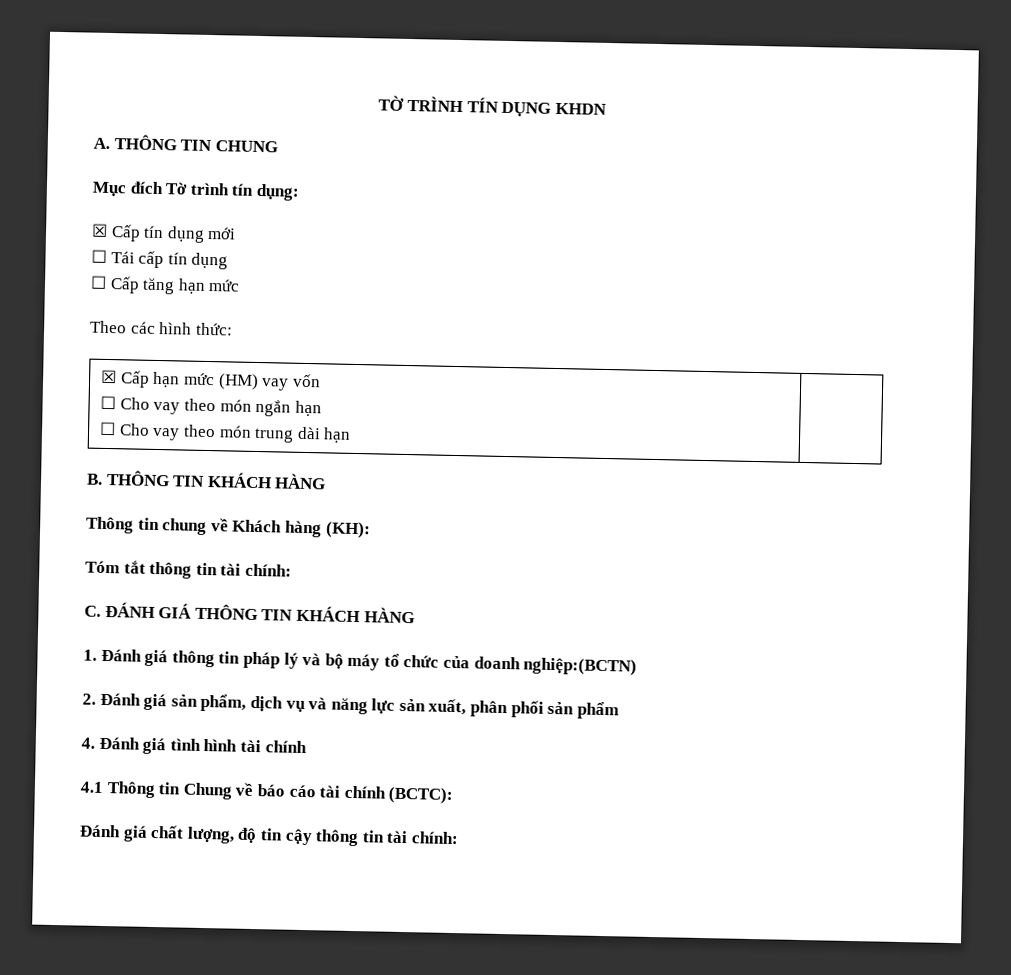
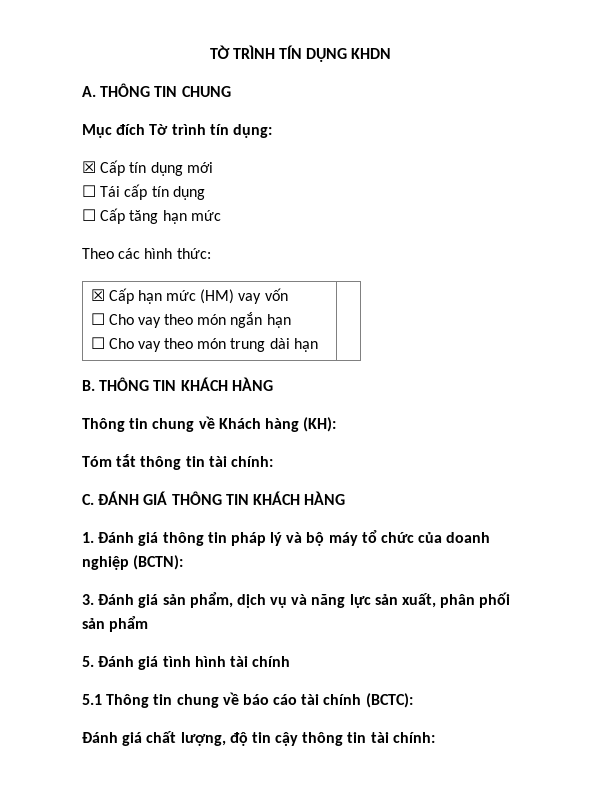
[523,657,638,676] [82,693,96,705] nghiệp:(BCTN) // 2. -> [82,555,184,570] [82,594,94,605] nghiệp (BCTN): // 3.
[81,737,95,749] 4. -> [82,656,94,667] 5.
[80,781,233,800] 4.1 Thông tin Chung -> [82,694,219,708] 5.1 Thông tin chung

